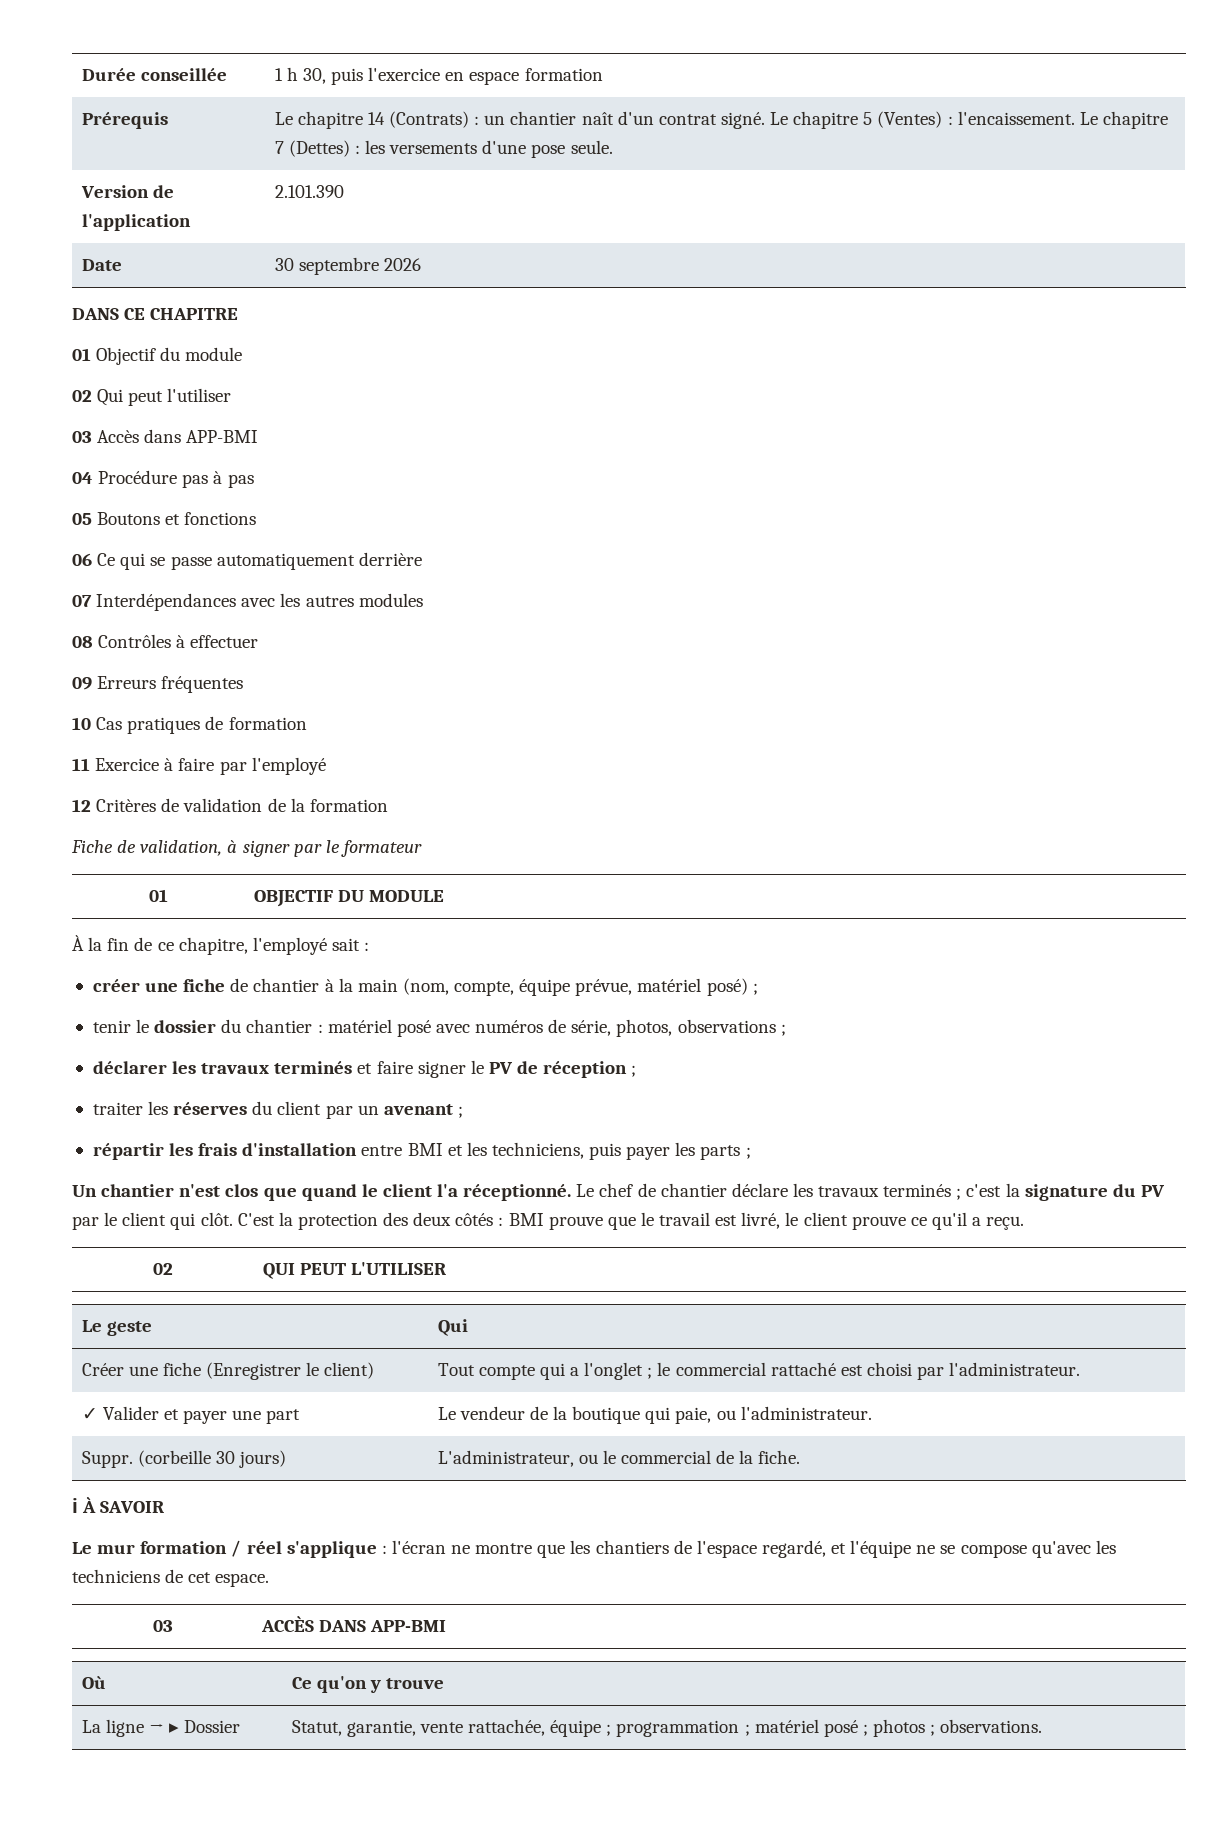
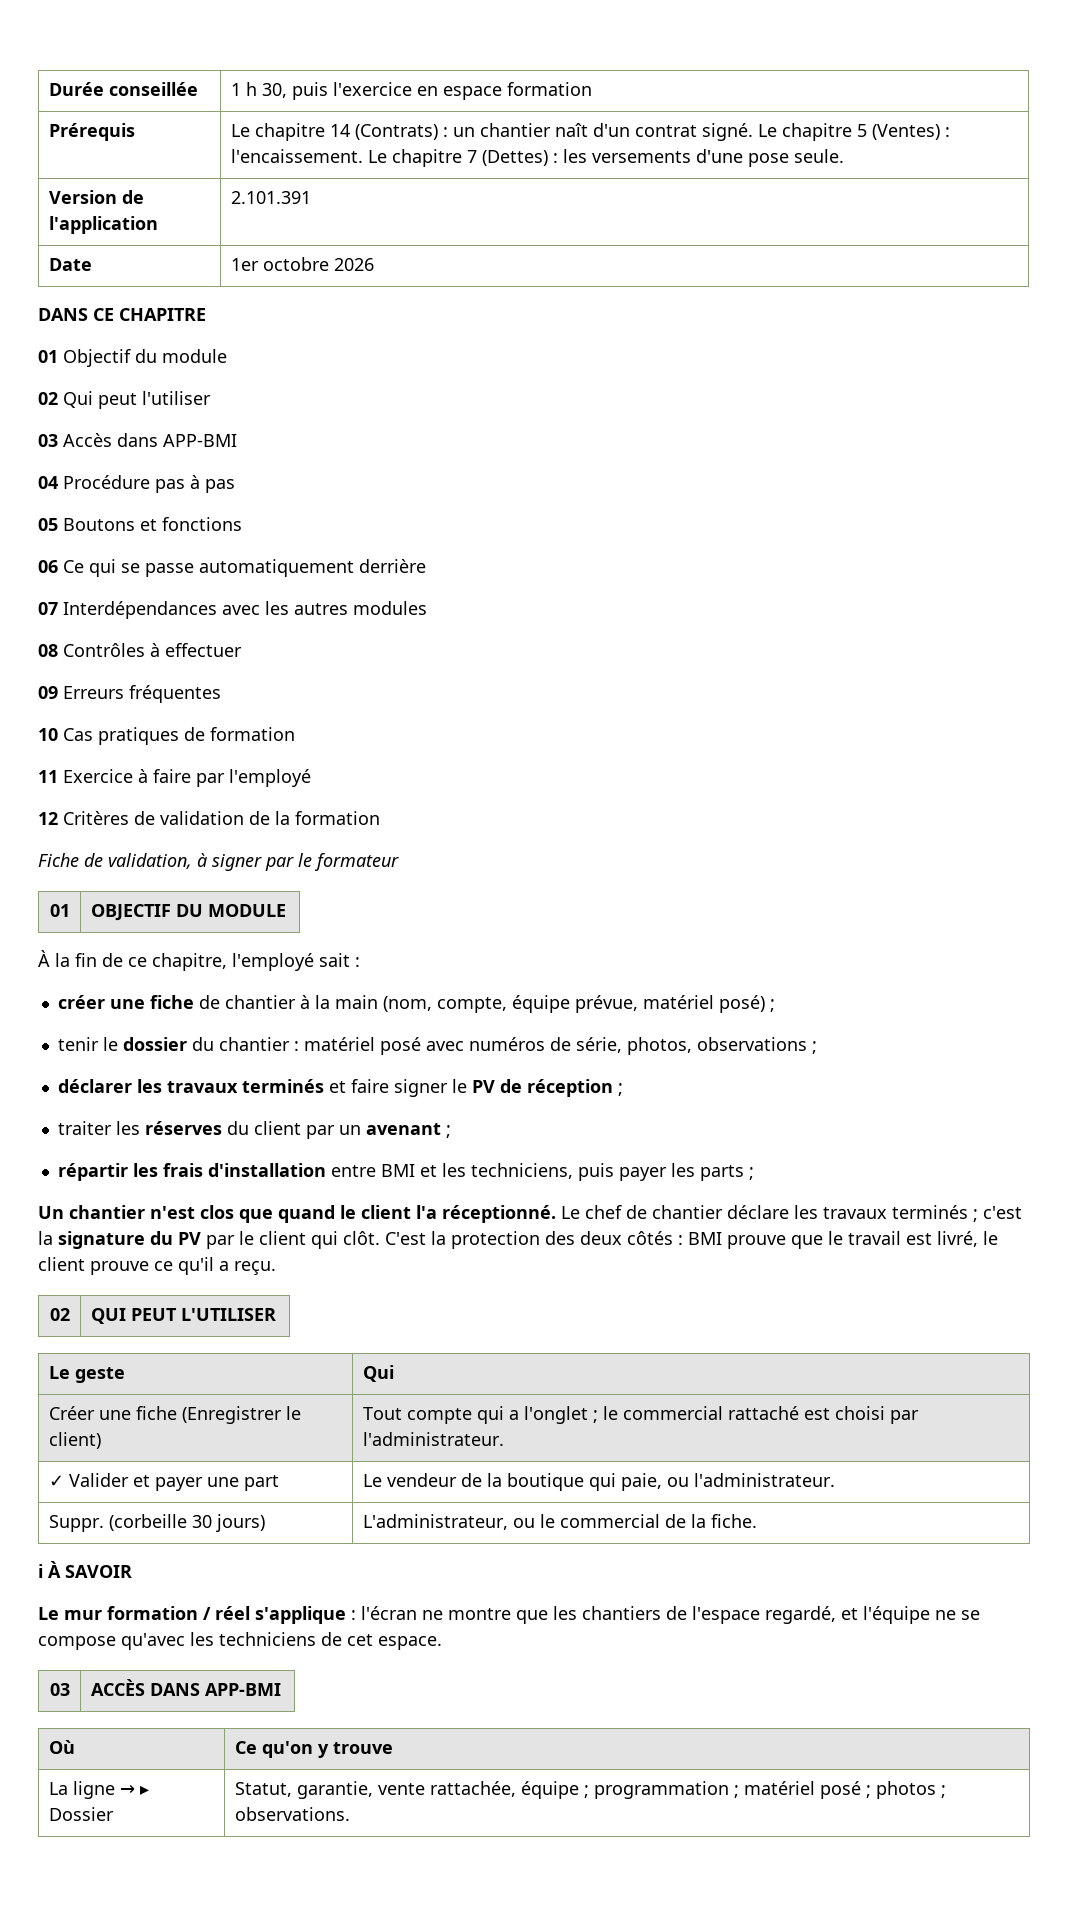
[274,185,344,198] 2.101.390 -> [230,191,311,204] 2.101.391
[274,257,379,275] 30 septembre -> [230,257,329,271] 1er octobre

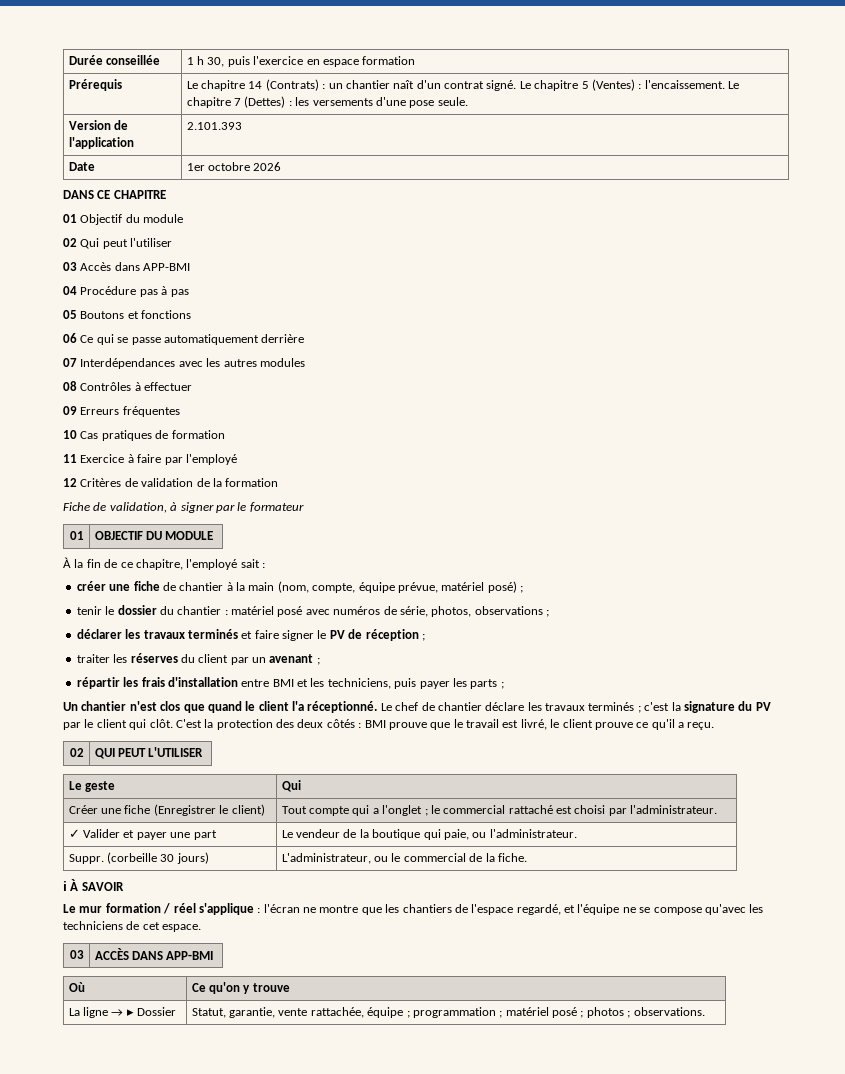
[230,191,311,204] 2.101.391 -> [186,122,242,130] 2.101.393

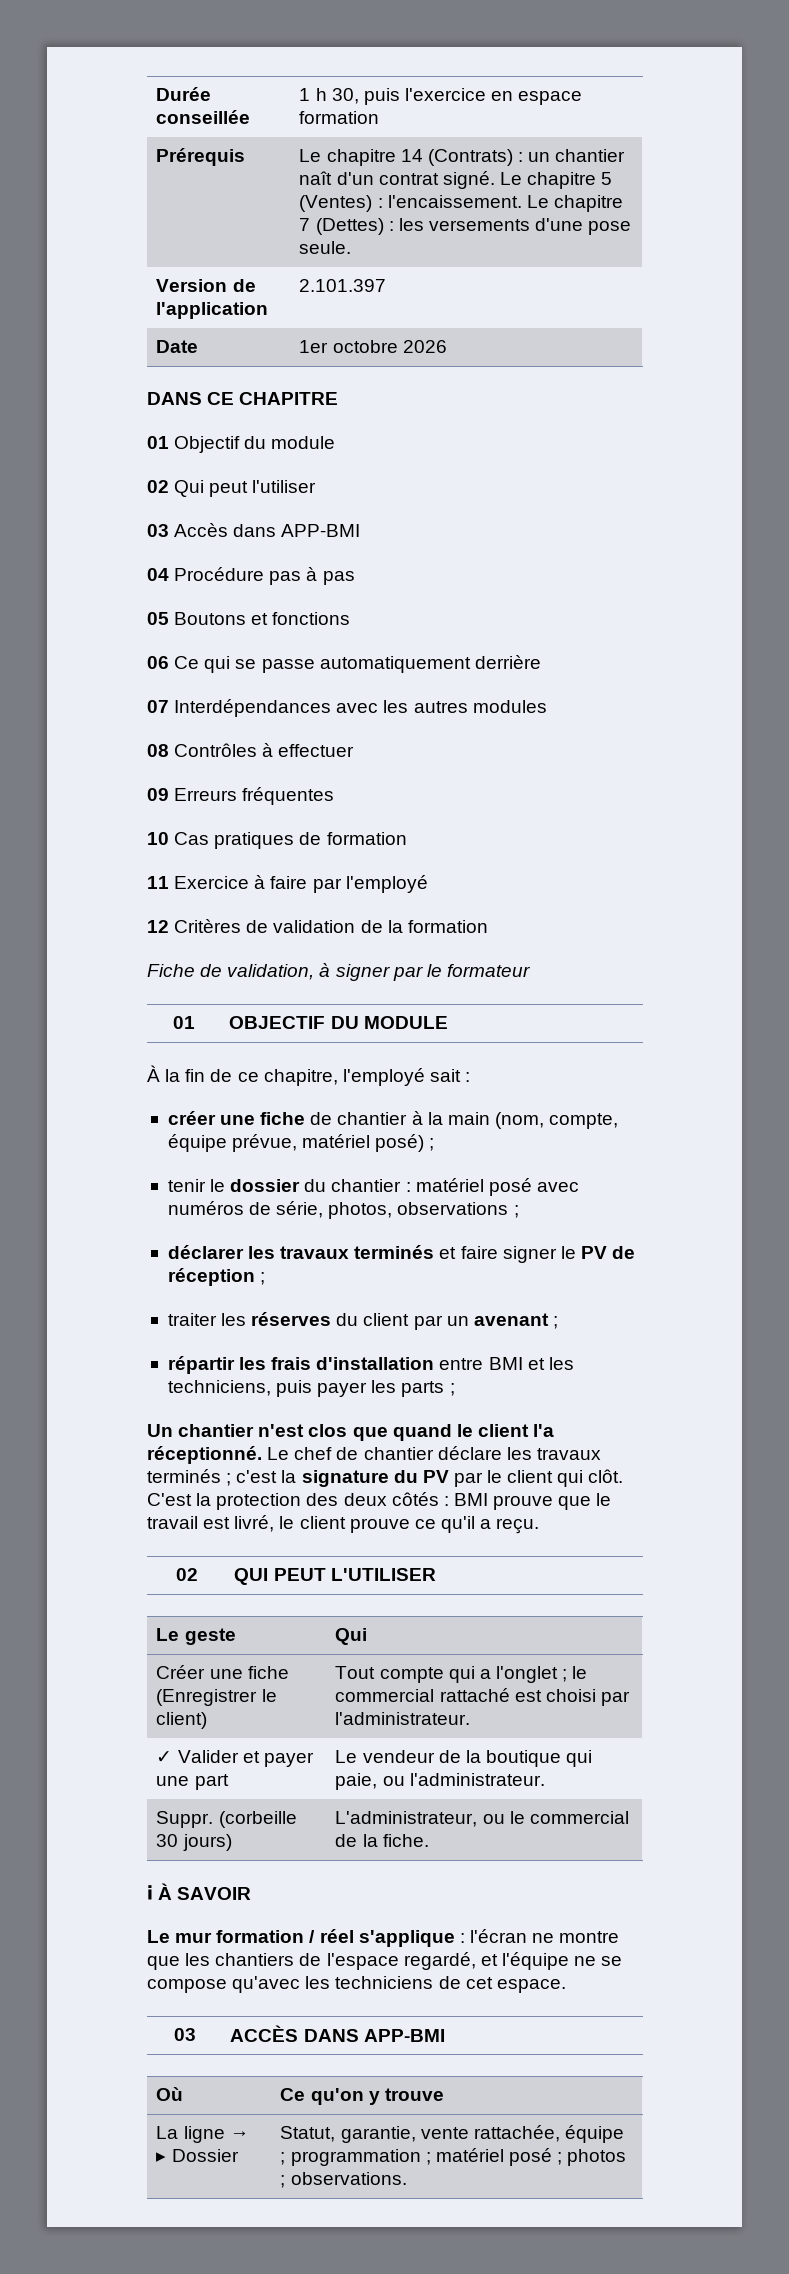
[186,122,242,130] 2.101.393 -> [299,279,387,292] 2.101.397

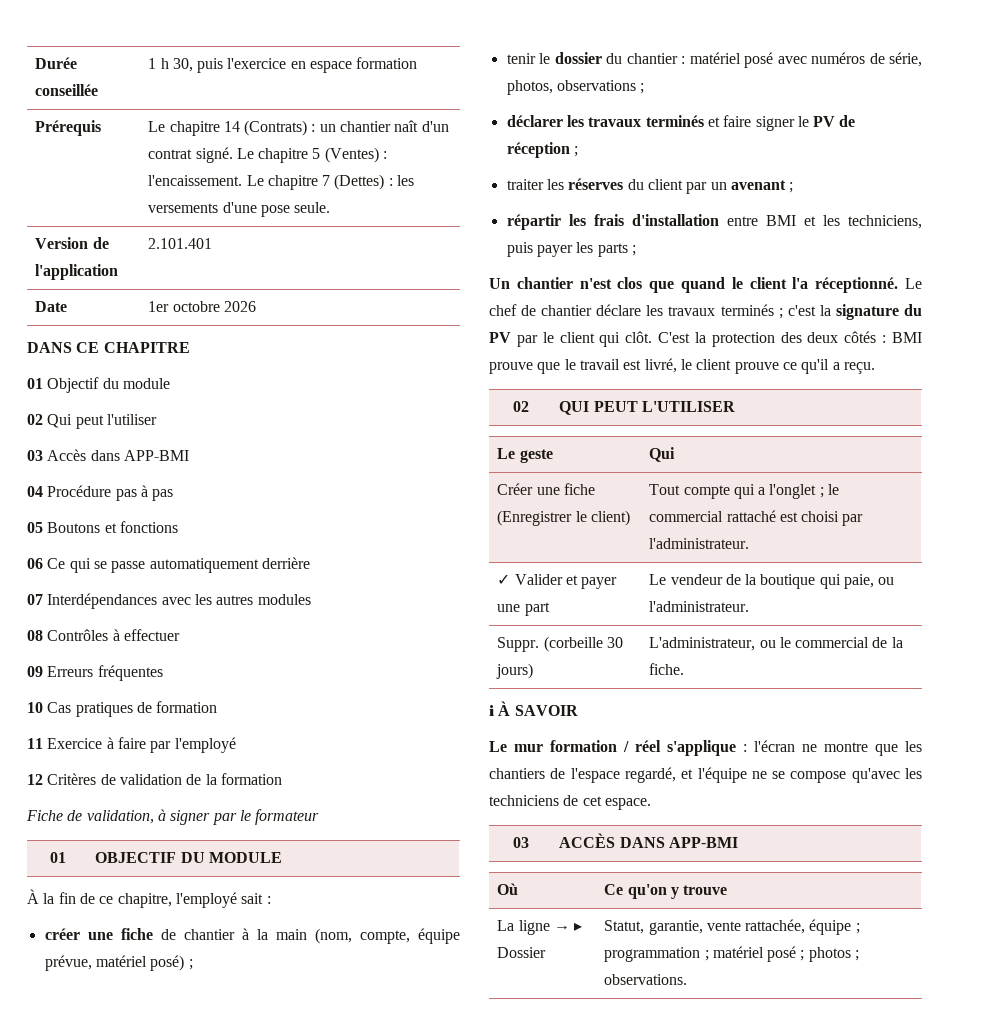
[299,279,387,292] 2.101.397 -> [148,238,213,249] 2.101.401

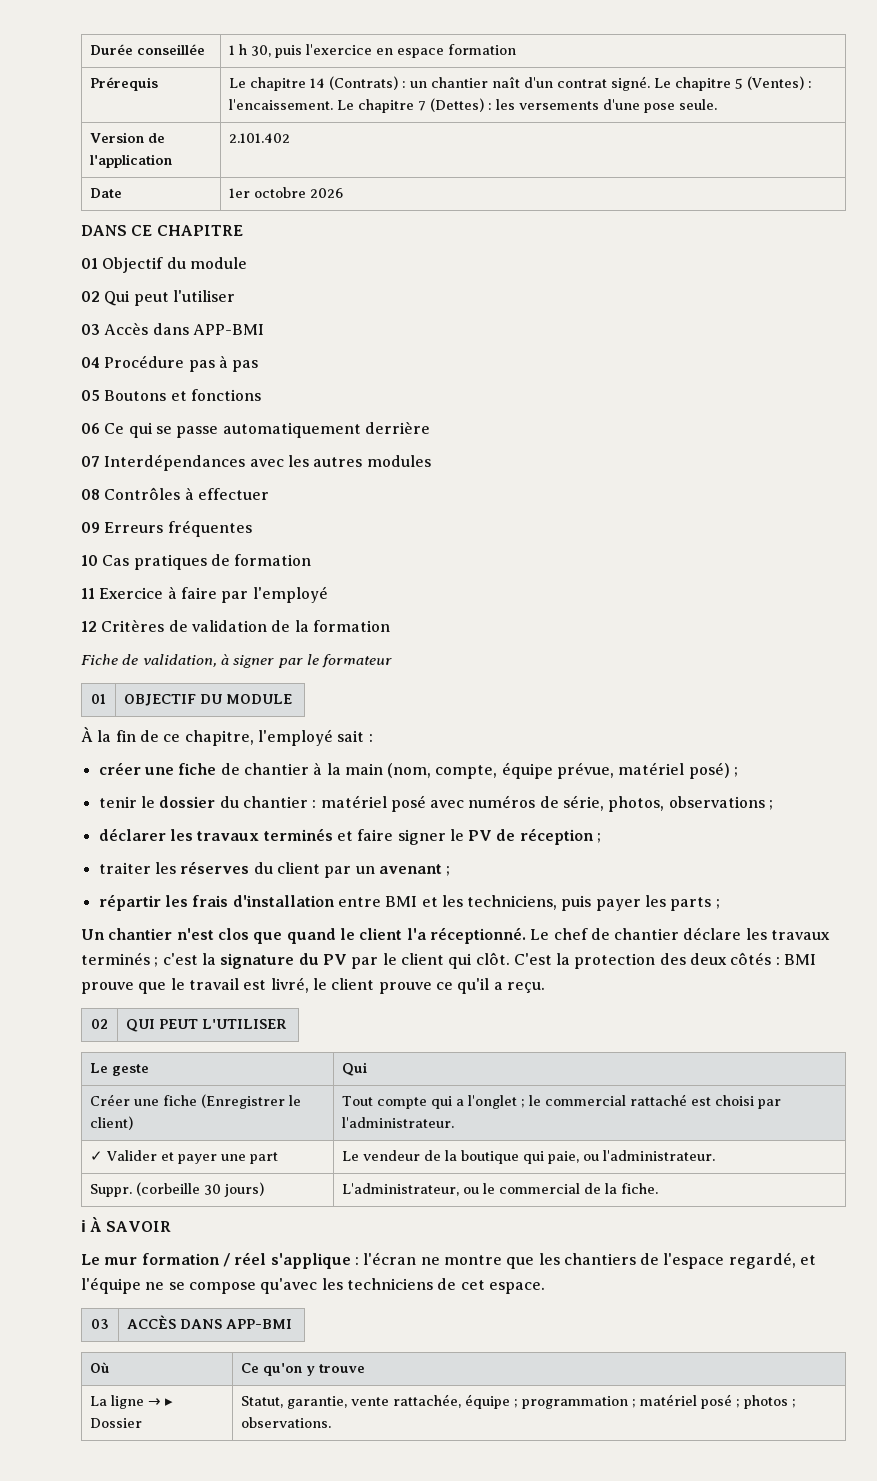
[148,238,213,249] 2.101.401 -> [229,133,291,143] 2.101.402

